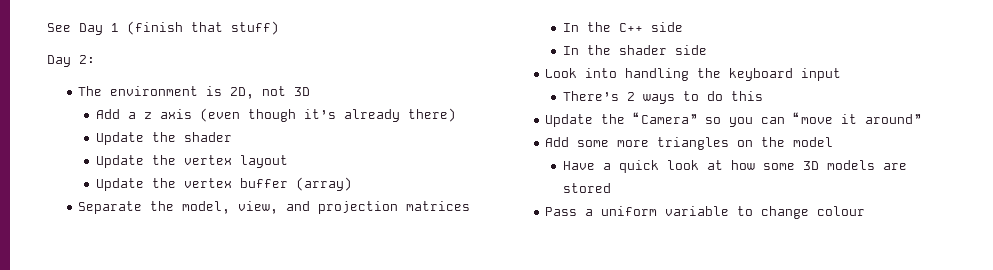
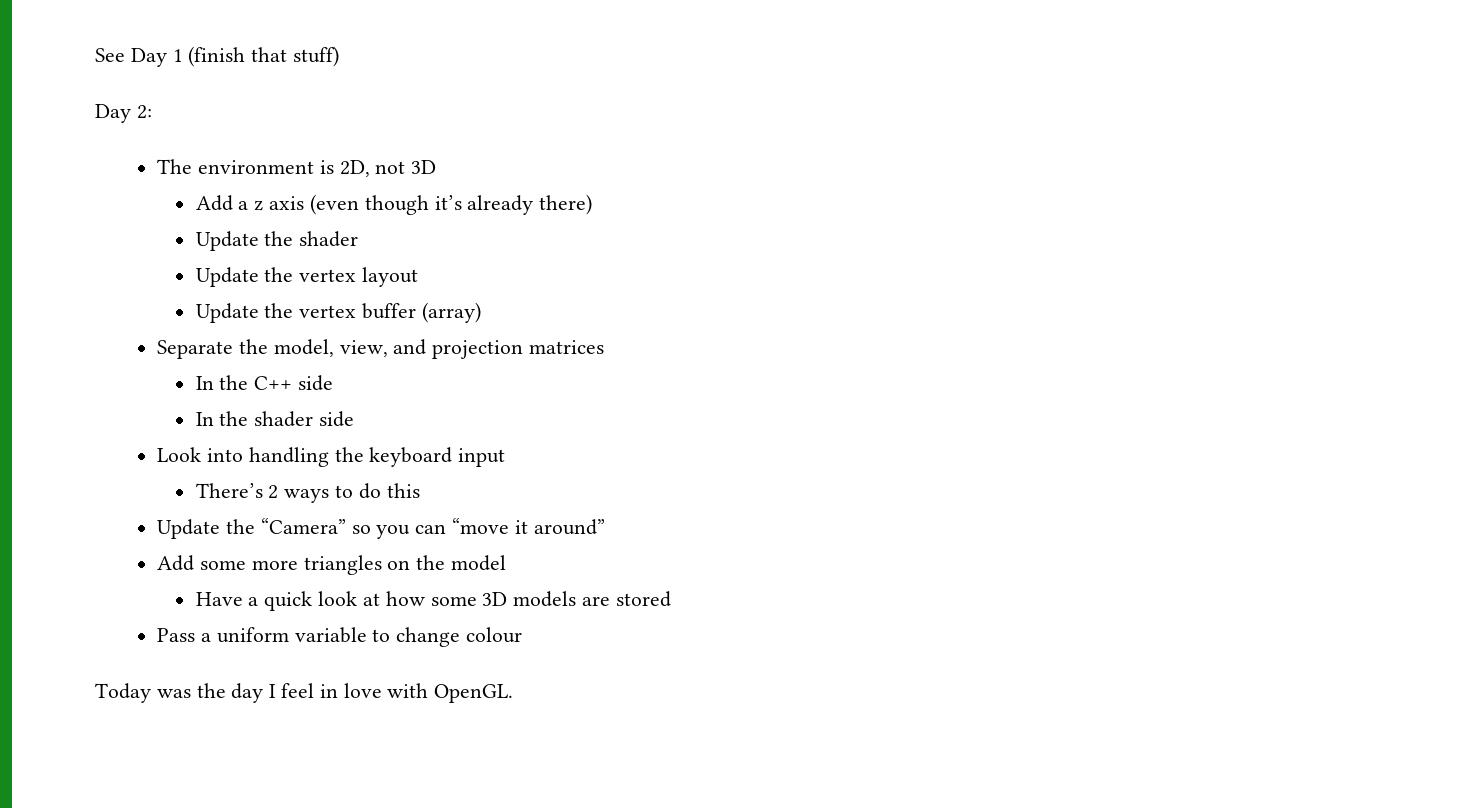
(866, 211) none -> [95,683,514,703] // Today was the day I feel in love with OpenGL.

